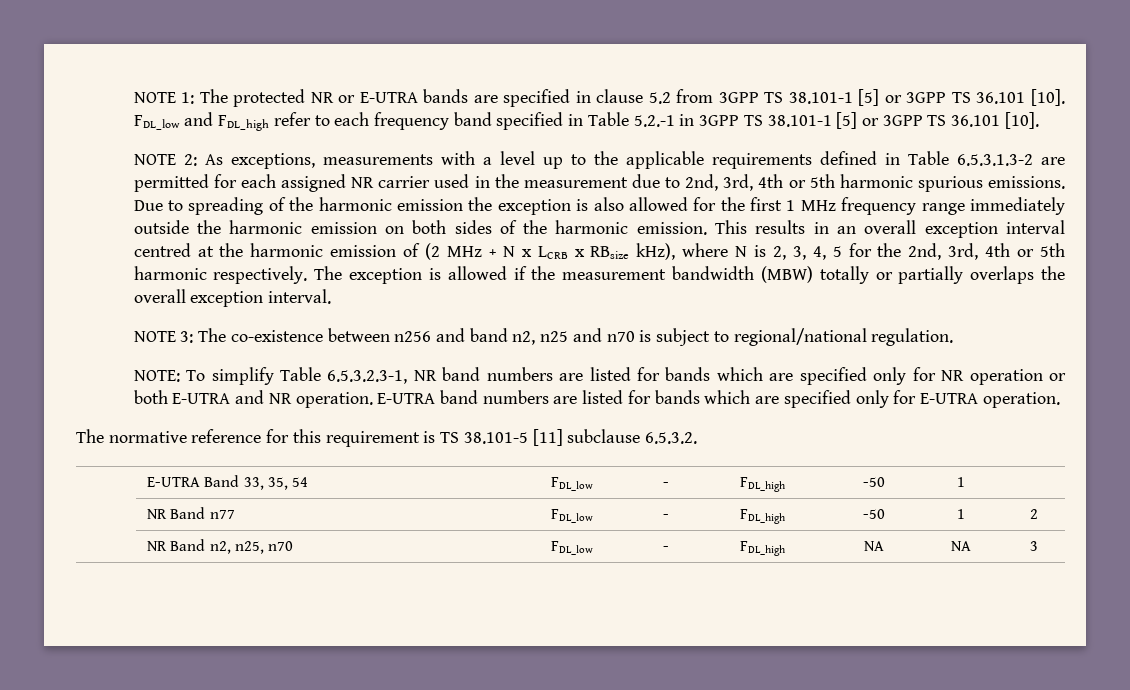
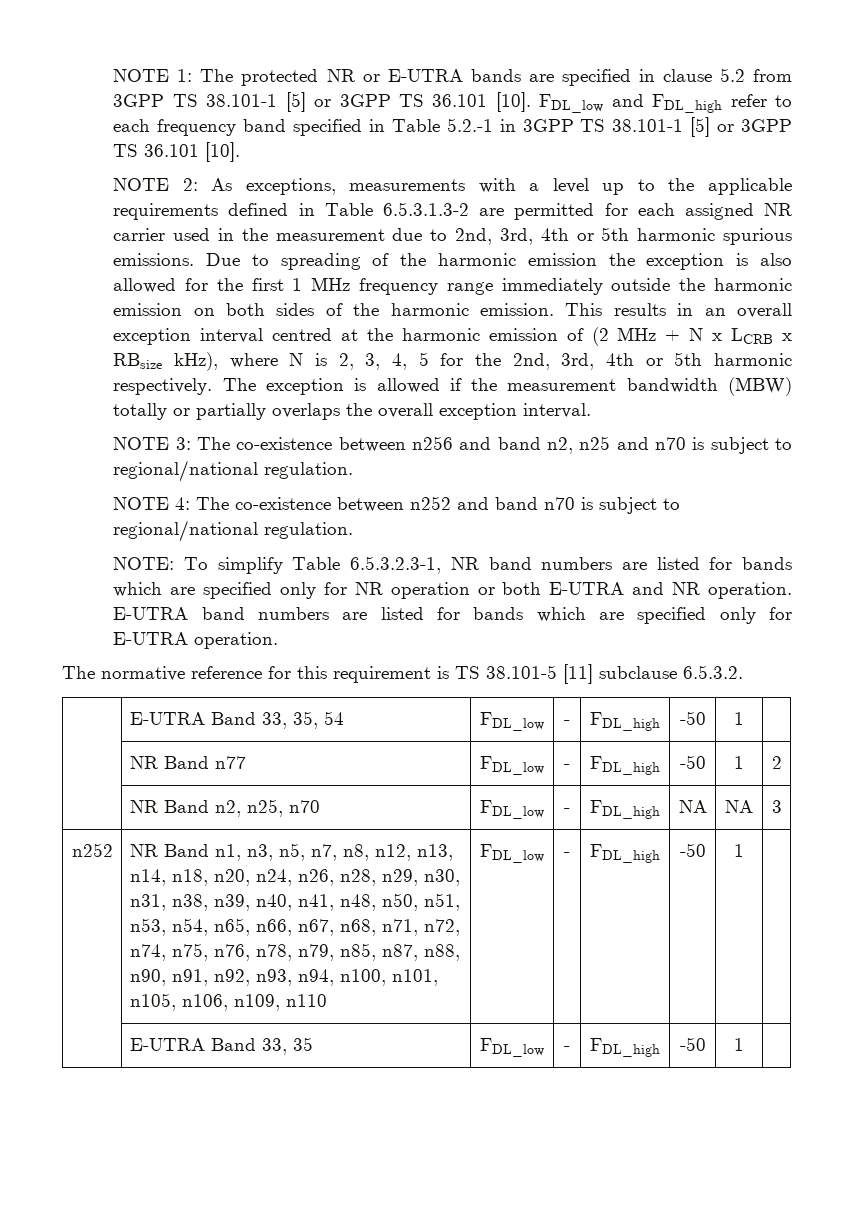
(954, 337) none -> [113,496,681,514] [113,520,354,542] // NOTE 4: The co-existence between n252 and band n70 is subject to regional/national regulation.
(1038, 546) none -> [71,843,113,857] [129,843,453,861] [129,869,460,886] [129,893,460,911] [129,918,460,936] [129,943,460,961] [129,969,438,986] [129,993,327,1011] [480,844,544,863] [564,852,570,857] [590,844,660,863] [679,843,706,857] [734,844,744,857] [129,1037,313,1055] [480,1038,544,1057] [564,1046,570,1051] [590,1038,660,1057] [679,1037,706,1051] [734,1038,744,1051] // n252 | NR Band n1, n3, n5, n7, n8, n12, n13, n14, n18, n20, n24, n26, n28, n29, n30, n31, n38, n39, n40, n41, n48, n50, n51, n53, n54, n65, n66, n67, n68, n71, n72, n74, n75, n76, n78, n79, n85, n87, n88, n90, n91, n92, n93, n94, n100, n101, n105, n106, n109, n110 | FDL_low | - | FDL_high | -50 | 1 | // | E-UTRA Band 33, 35 | FDL_low | - | FDL_high | -50 | 1 |

